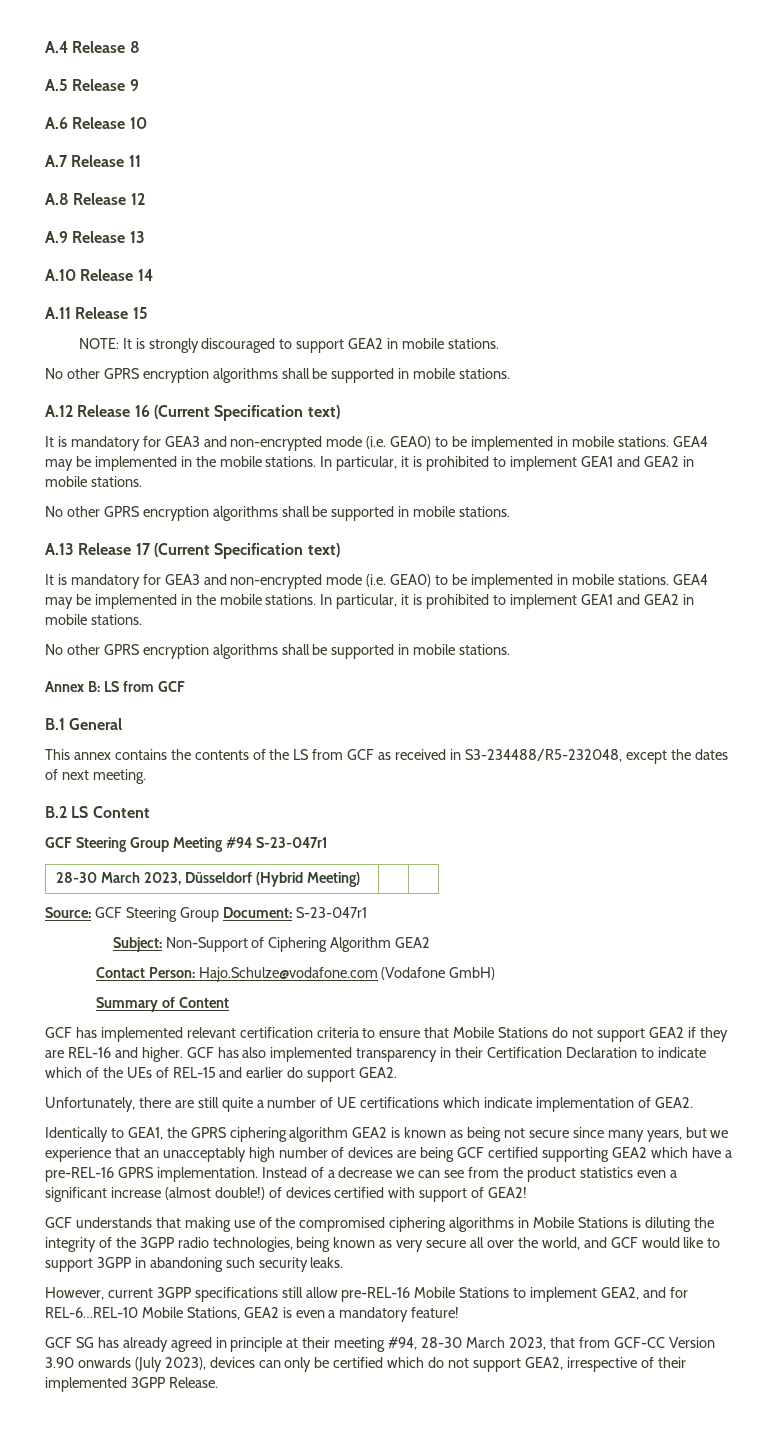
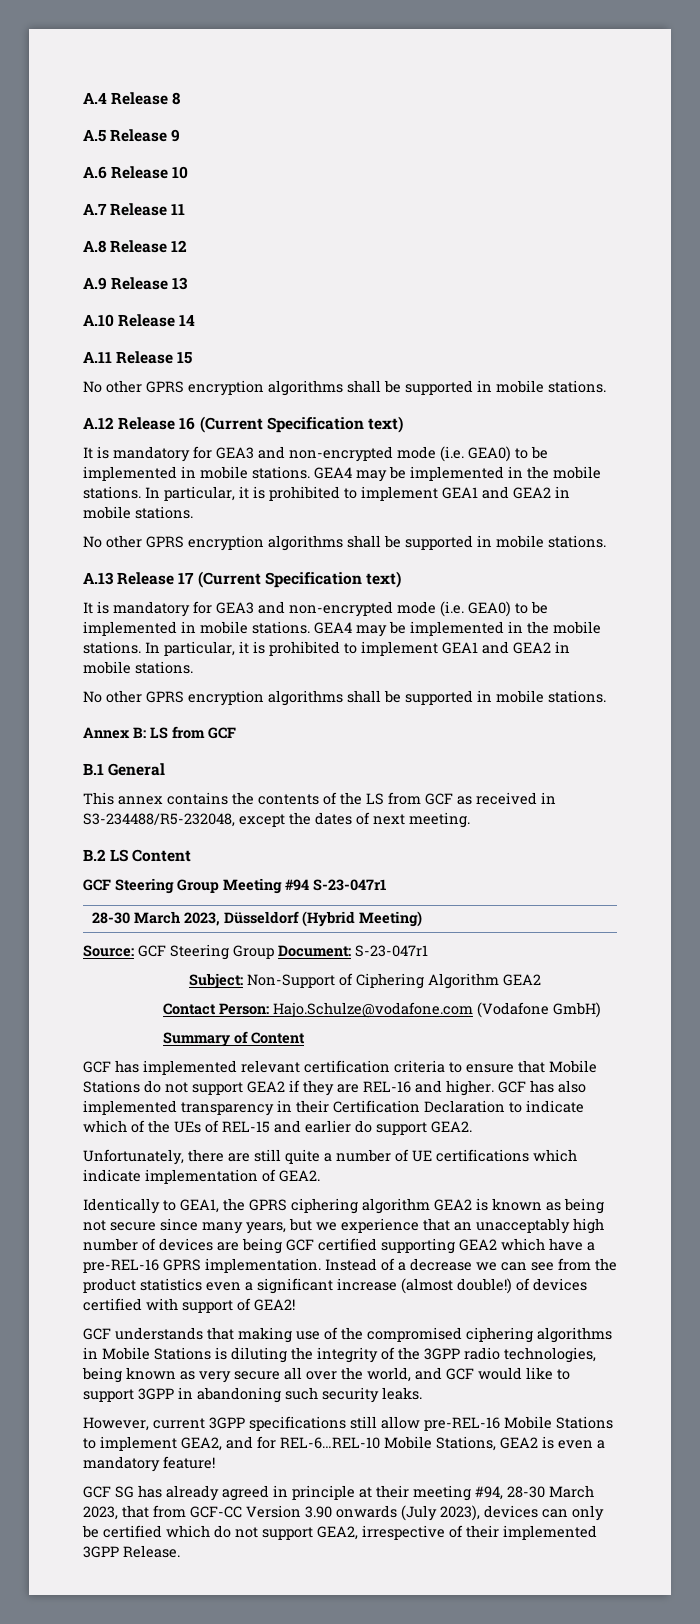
[78,338,499,353] // NOTE: It is strongly discouraged to support GEA2 in mobile stations. -> (193, 357) none

